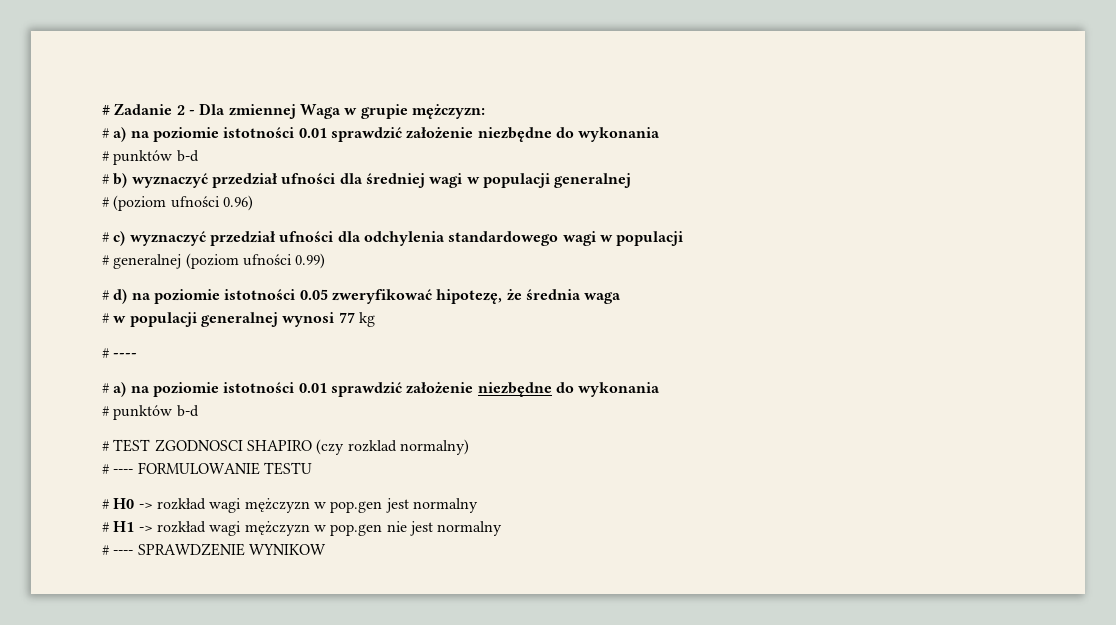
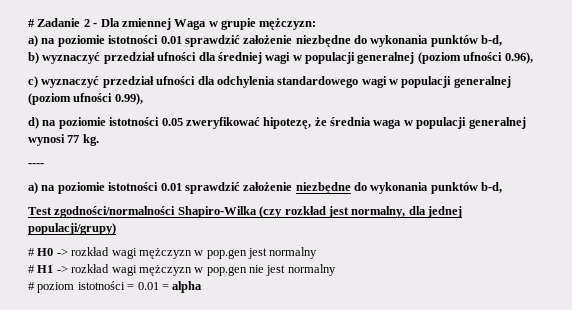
[102,128,109,138] # -> (317, 24) none
[102,150,199,165] [102,174,109,184] // # punktów b-d // # -> [430,35,503,47] punktów b-d, //
[102,195,253,211] [102,232,109,242] // # (poziom ufności 0.96) // # -> [417,52,533,64] (poziom ufności 0.96), //
[102,253,326,269] [102,290,109,300] // # generalnej (poziom ufności 0.99) // # -> [453,76,511,88] [28,93,143,105] generalnej (poziom ufności 0.99), //
[102,313,109,323] // # -> (402, 124) none
[358,312,375,327] [102,348,109,358] kg // # -> [82,134,99,146] kg. //
[102,383,109,393] # -> (44, 165) none
[102,405,199,420] [102,439,469,455] [102,462,312,475] // # punktów b-d // # TEST ZGODNOSCI SHAPIRO (czy rozklad normalny) // # ---- FORMULOWANIE TESTU -> [430,182,503,194] [28,206,462,218] [28,223,116,235] punktów b-d, // Test zgodności/normalności Shapiro-Wilka (czy rozkład jest normalny, dla jednej populacji/grupy)
[113,543,326,556] ---- SPRAWDZENIE WYNIKOW -> [37,281,203,293] poziom istotności = 0.01 = alpha

